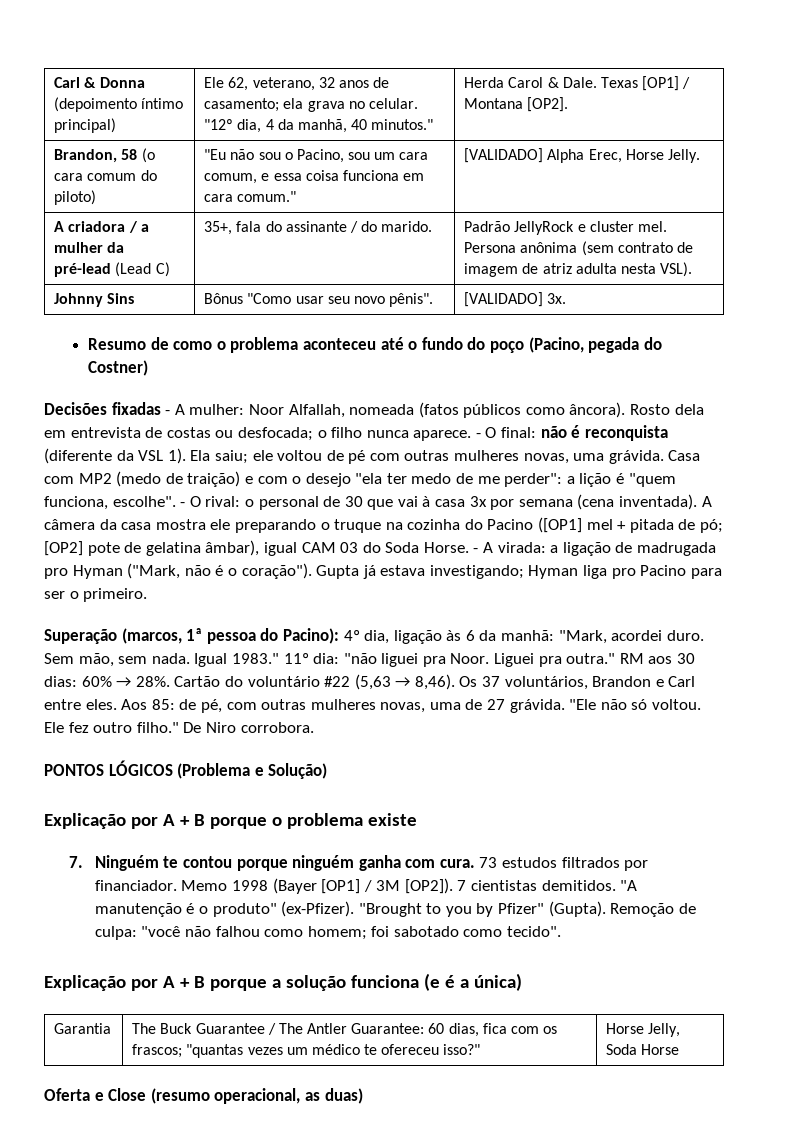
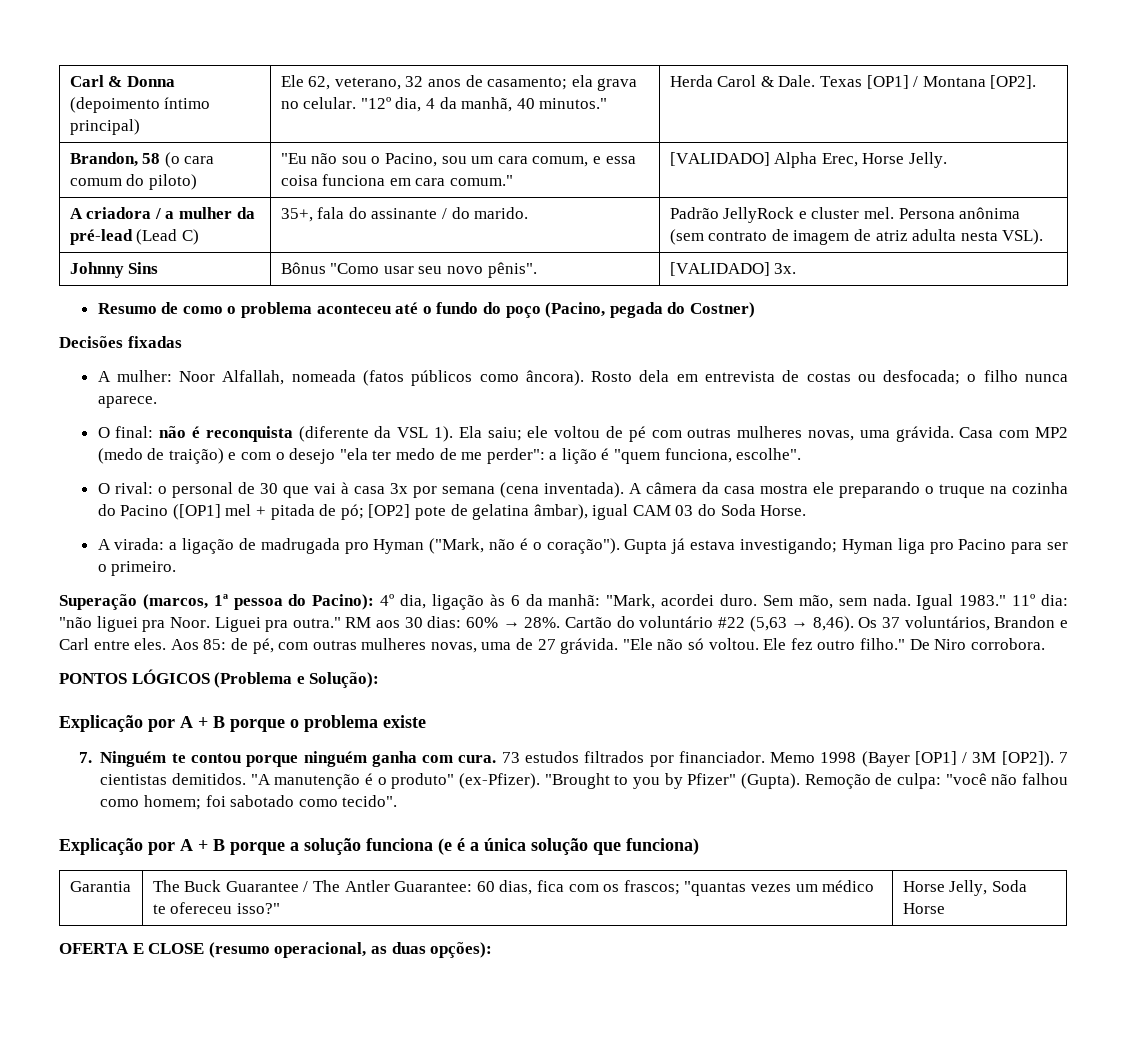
[165,410,171,415] - -> (182, 342) //
[475,433,481,438] - -> (157, 402) //
[180,502,186,507] - -> (802, 454) //
[473,548,479,553] - -> (807, 510) //
[268,763,328,779] Solução) -> [309,672,380,688] Solução):
[473,973,522,991] única) -> [484,838,699,855] única solução que funciona)
[44,1088,147,1101] Oferta e Close -> [59,943,205,954] OFERTA E CLOSE
[324,1088,363,1104] duas) -> [391,942,493,958] duas opções):

